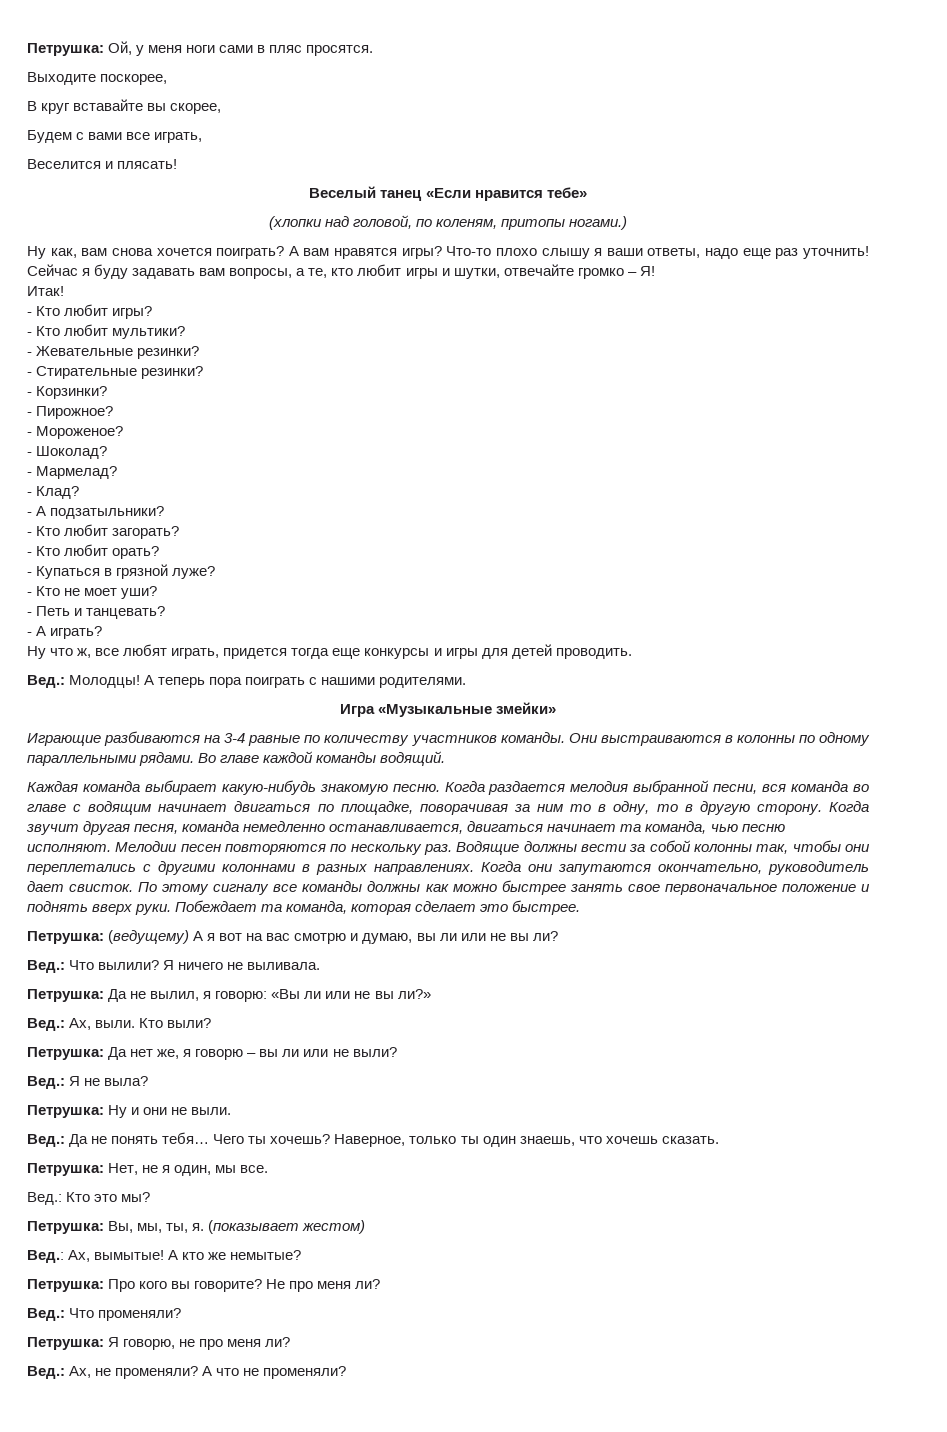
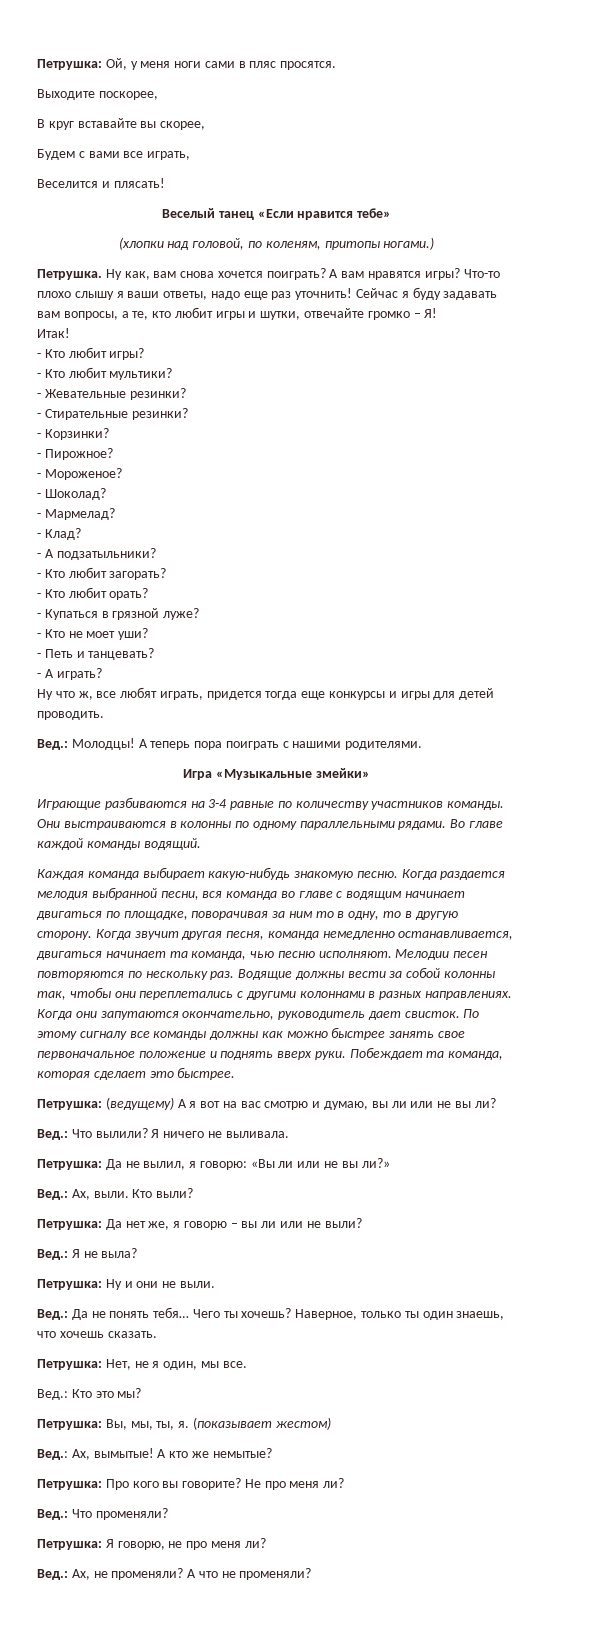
(628, 223) none -> [37,269,102,280] Петрушка.

